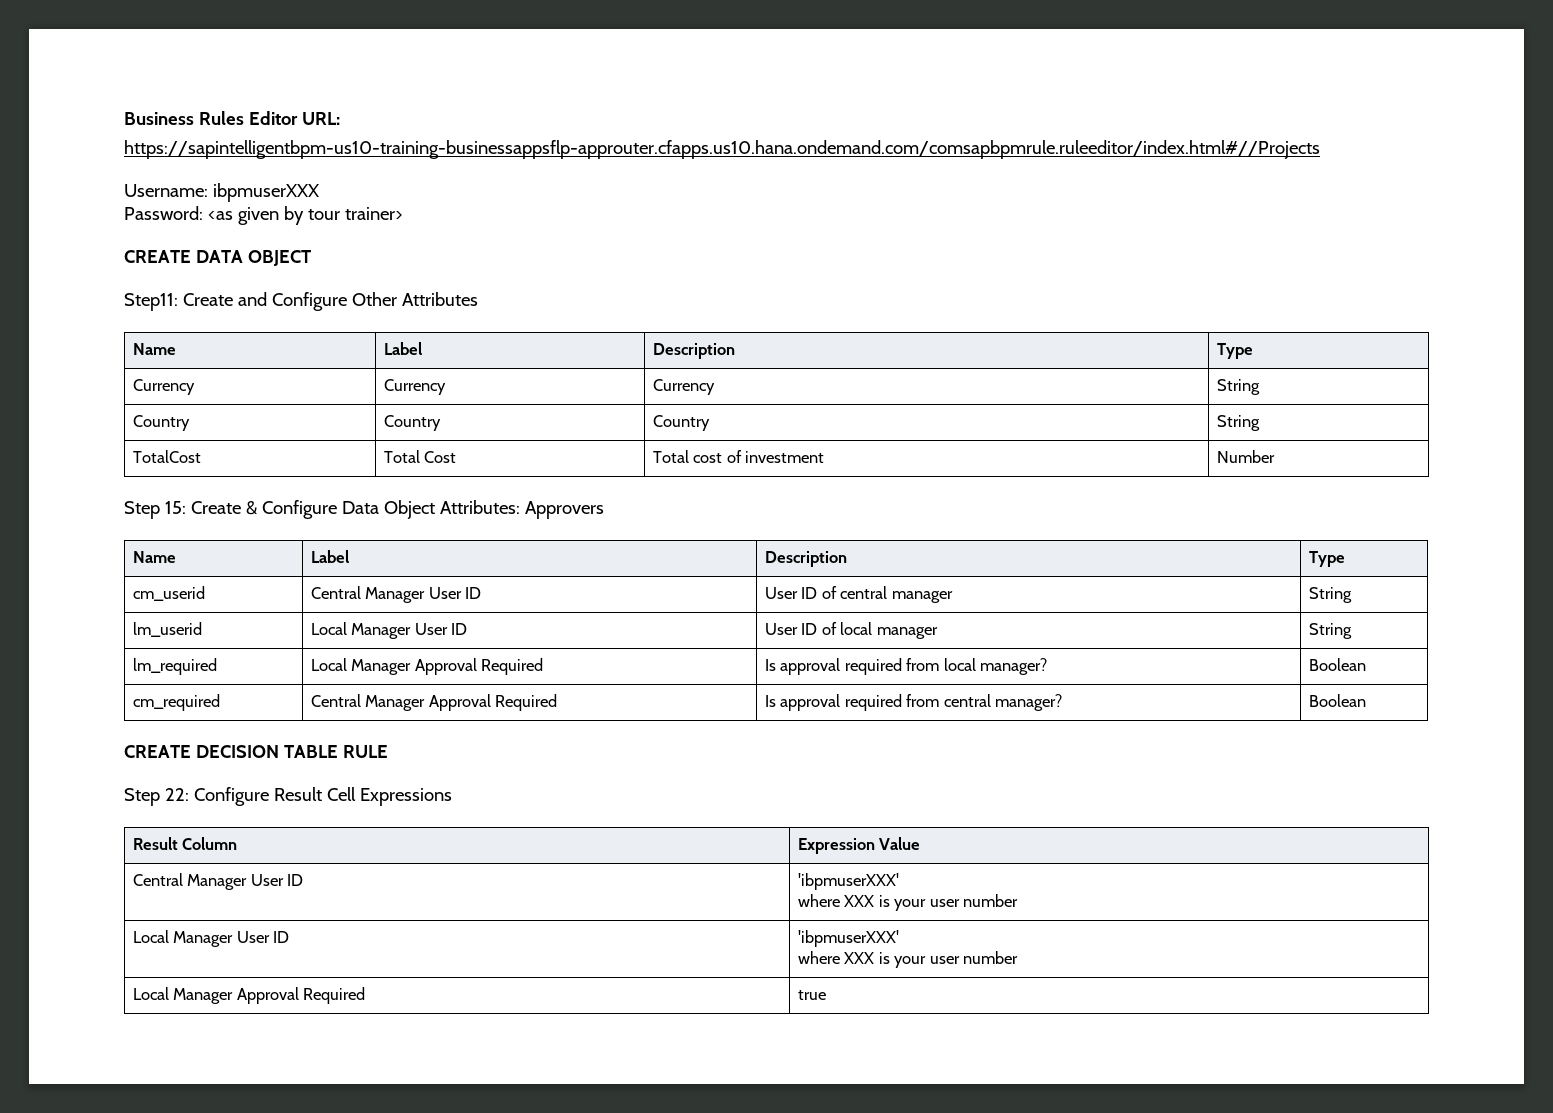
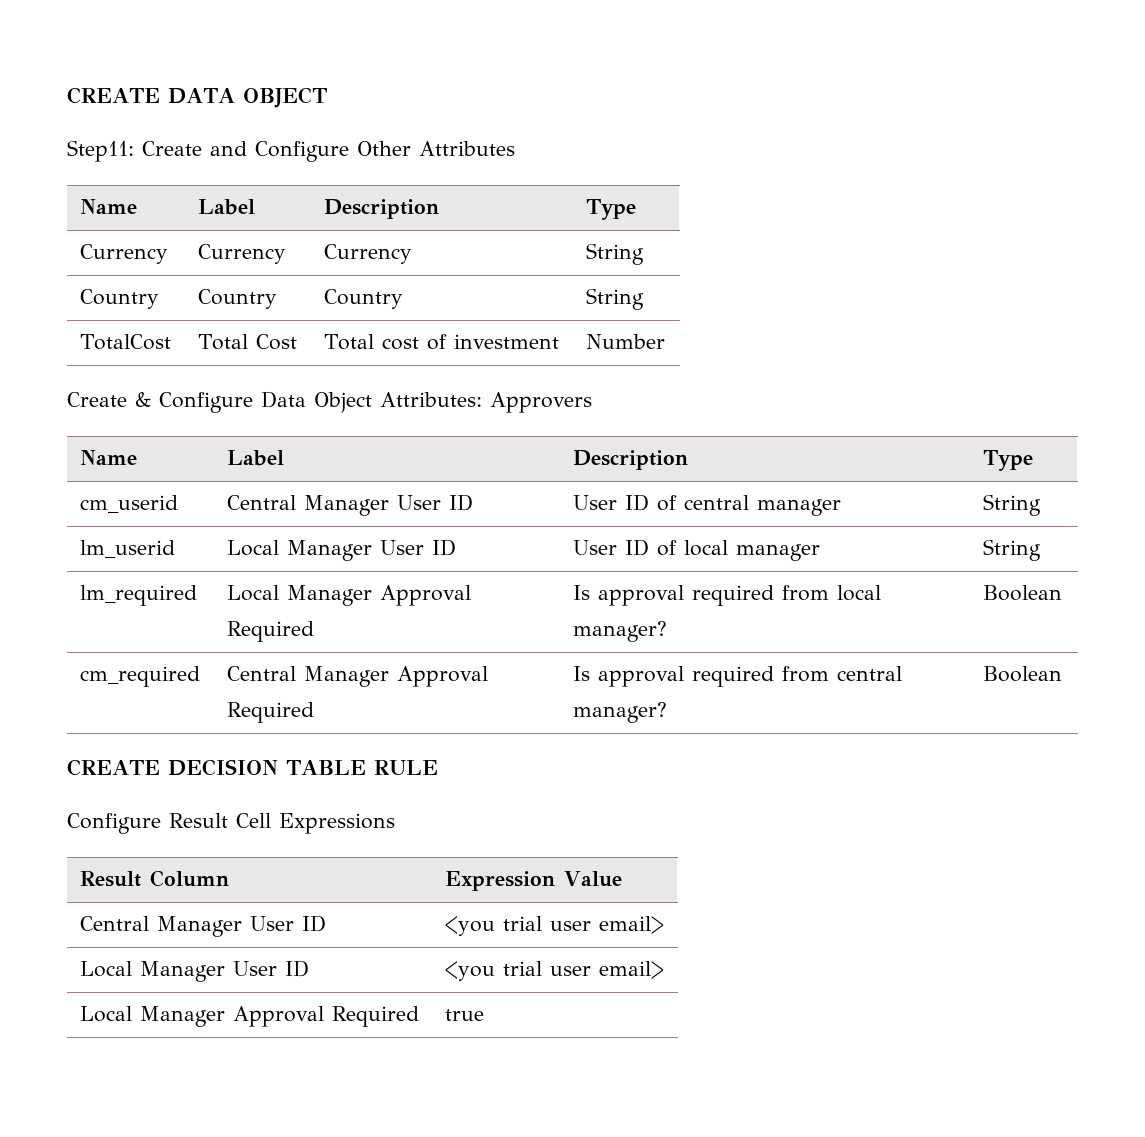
[124,111,340,125] [124,140,1320,159] [124,183,319,202] [124,206,402,225] Business Rules Editor URL: // https://sapintelligentbpm-us10-training-businessappsflp-approuter.cfapps.us10.hana.ondemand.com/comsapbpmrule.ruleeditor/index.html#//Projects // Username: ibpmuserXXX // Password: <as given by tour trainer> // -> (67, 95) none
[124,501,186,519] Step 15: -> (666, 341) none
[124,788,189,806] Step 22: -> (438, 767) none
[797,873,899,890] [797,894,1019,911] [132,930,290,947] [797,930,899,947] [797,951,1019,968] 'ibpmuserXXX' // where XXX is your user number // Local Manager User ID | 'ibpmuserXXX' // where XXX is your user number -> [445,916,665,936] [80,960,310,982] [445,961,665,981] <you trial user email> // Local Manager User ID | <you trial user email>

